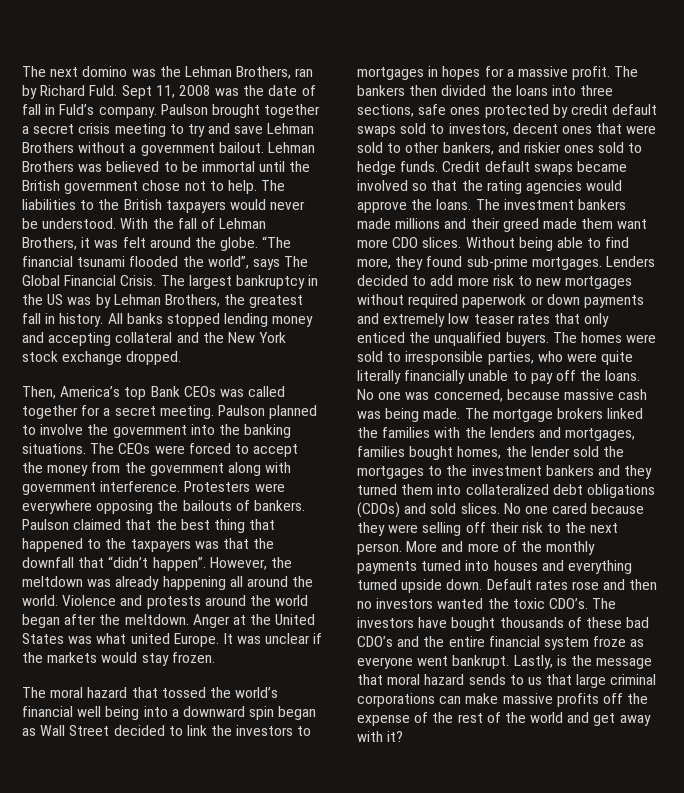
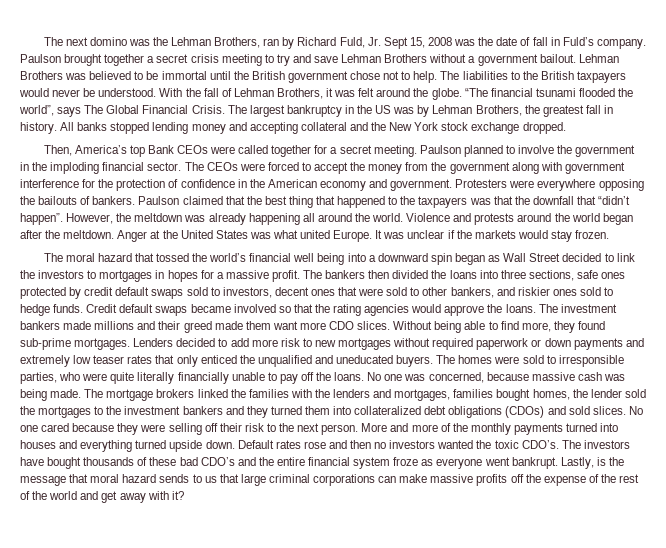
[89,85,175,99] Fuld. Sept 11, -> [339,37,425,49] Fuld, Jr. Sept 15,
[219,389,244,397] was -> [210,146,236,154] were
[190,424,292,438] [22,443,86,454] into the banking situations. -> [20,162,182,174] in the imploding financial sector.
[100,481,181,492] interference. -> [20,179,453,191] interference for the protection of confidence in the American economy and government.
(502, 339) none -> [314,355,394,364] and uneducated

